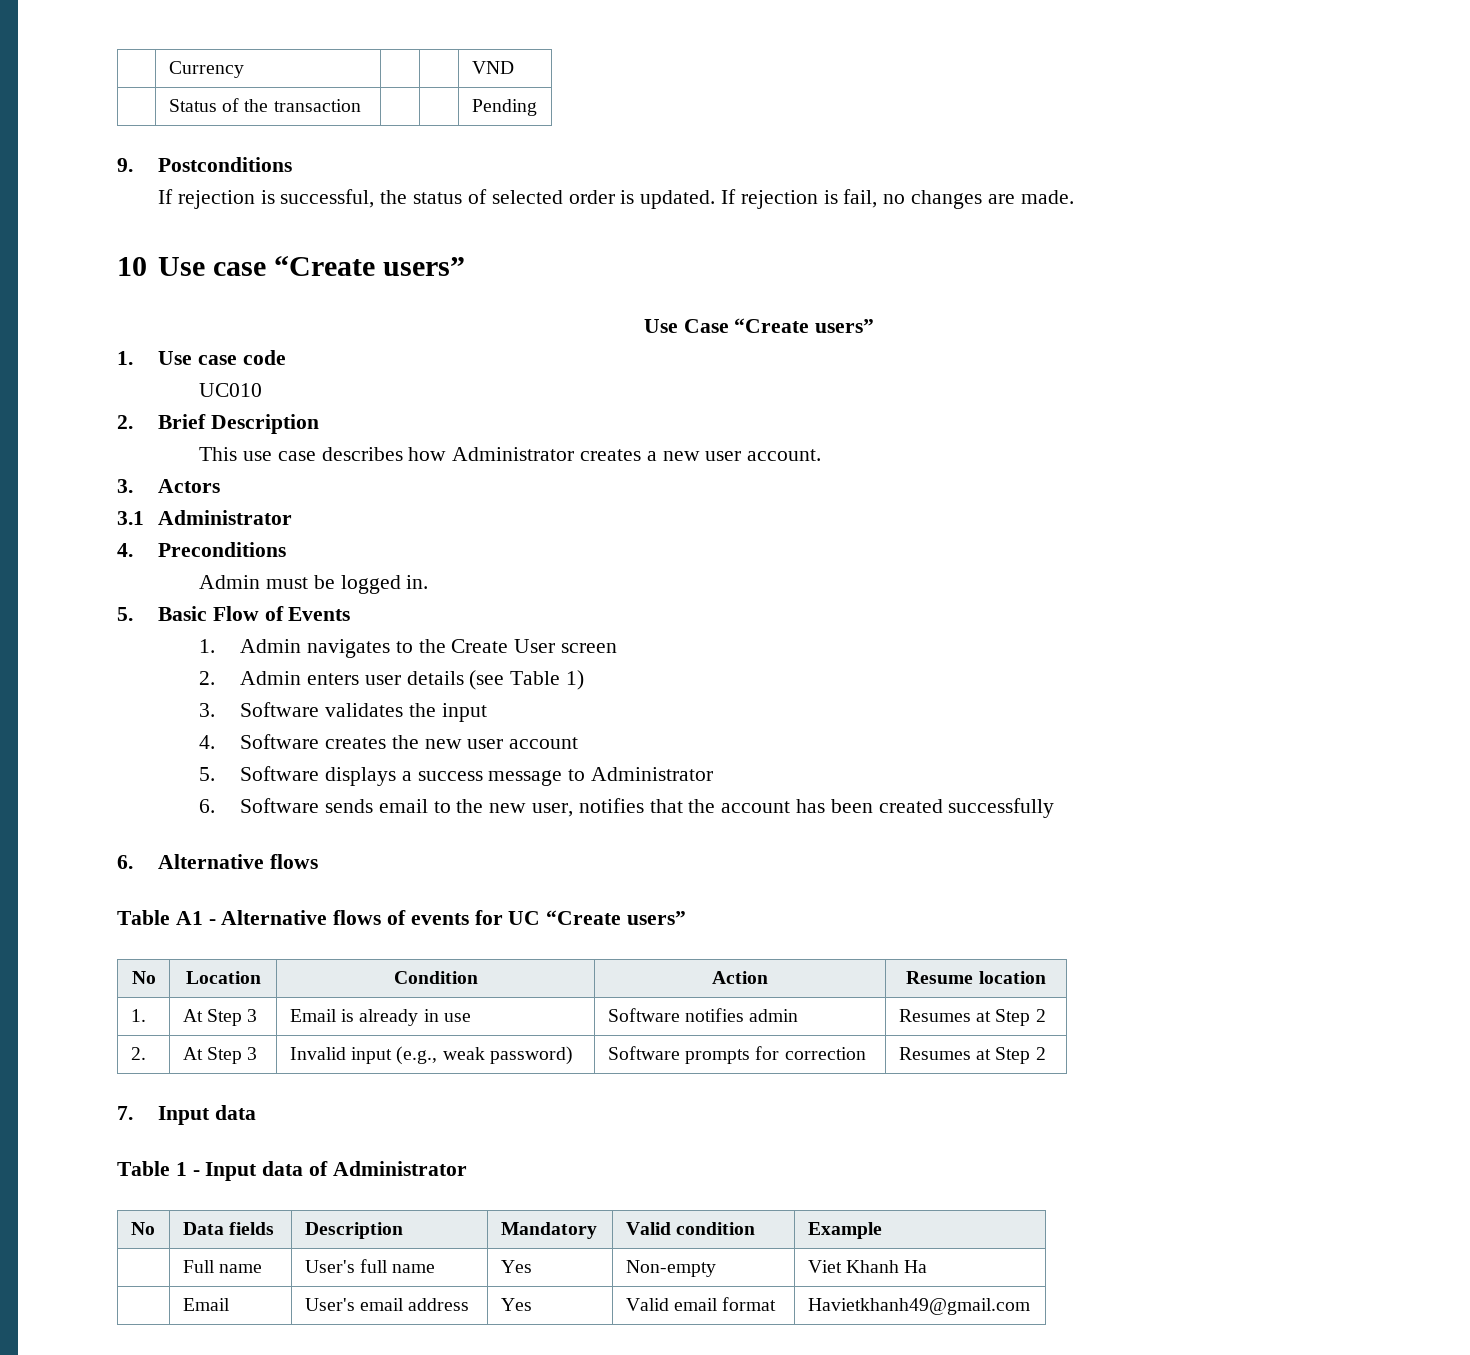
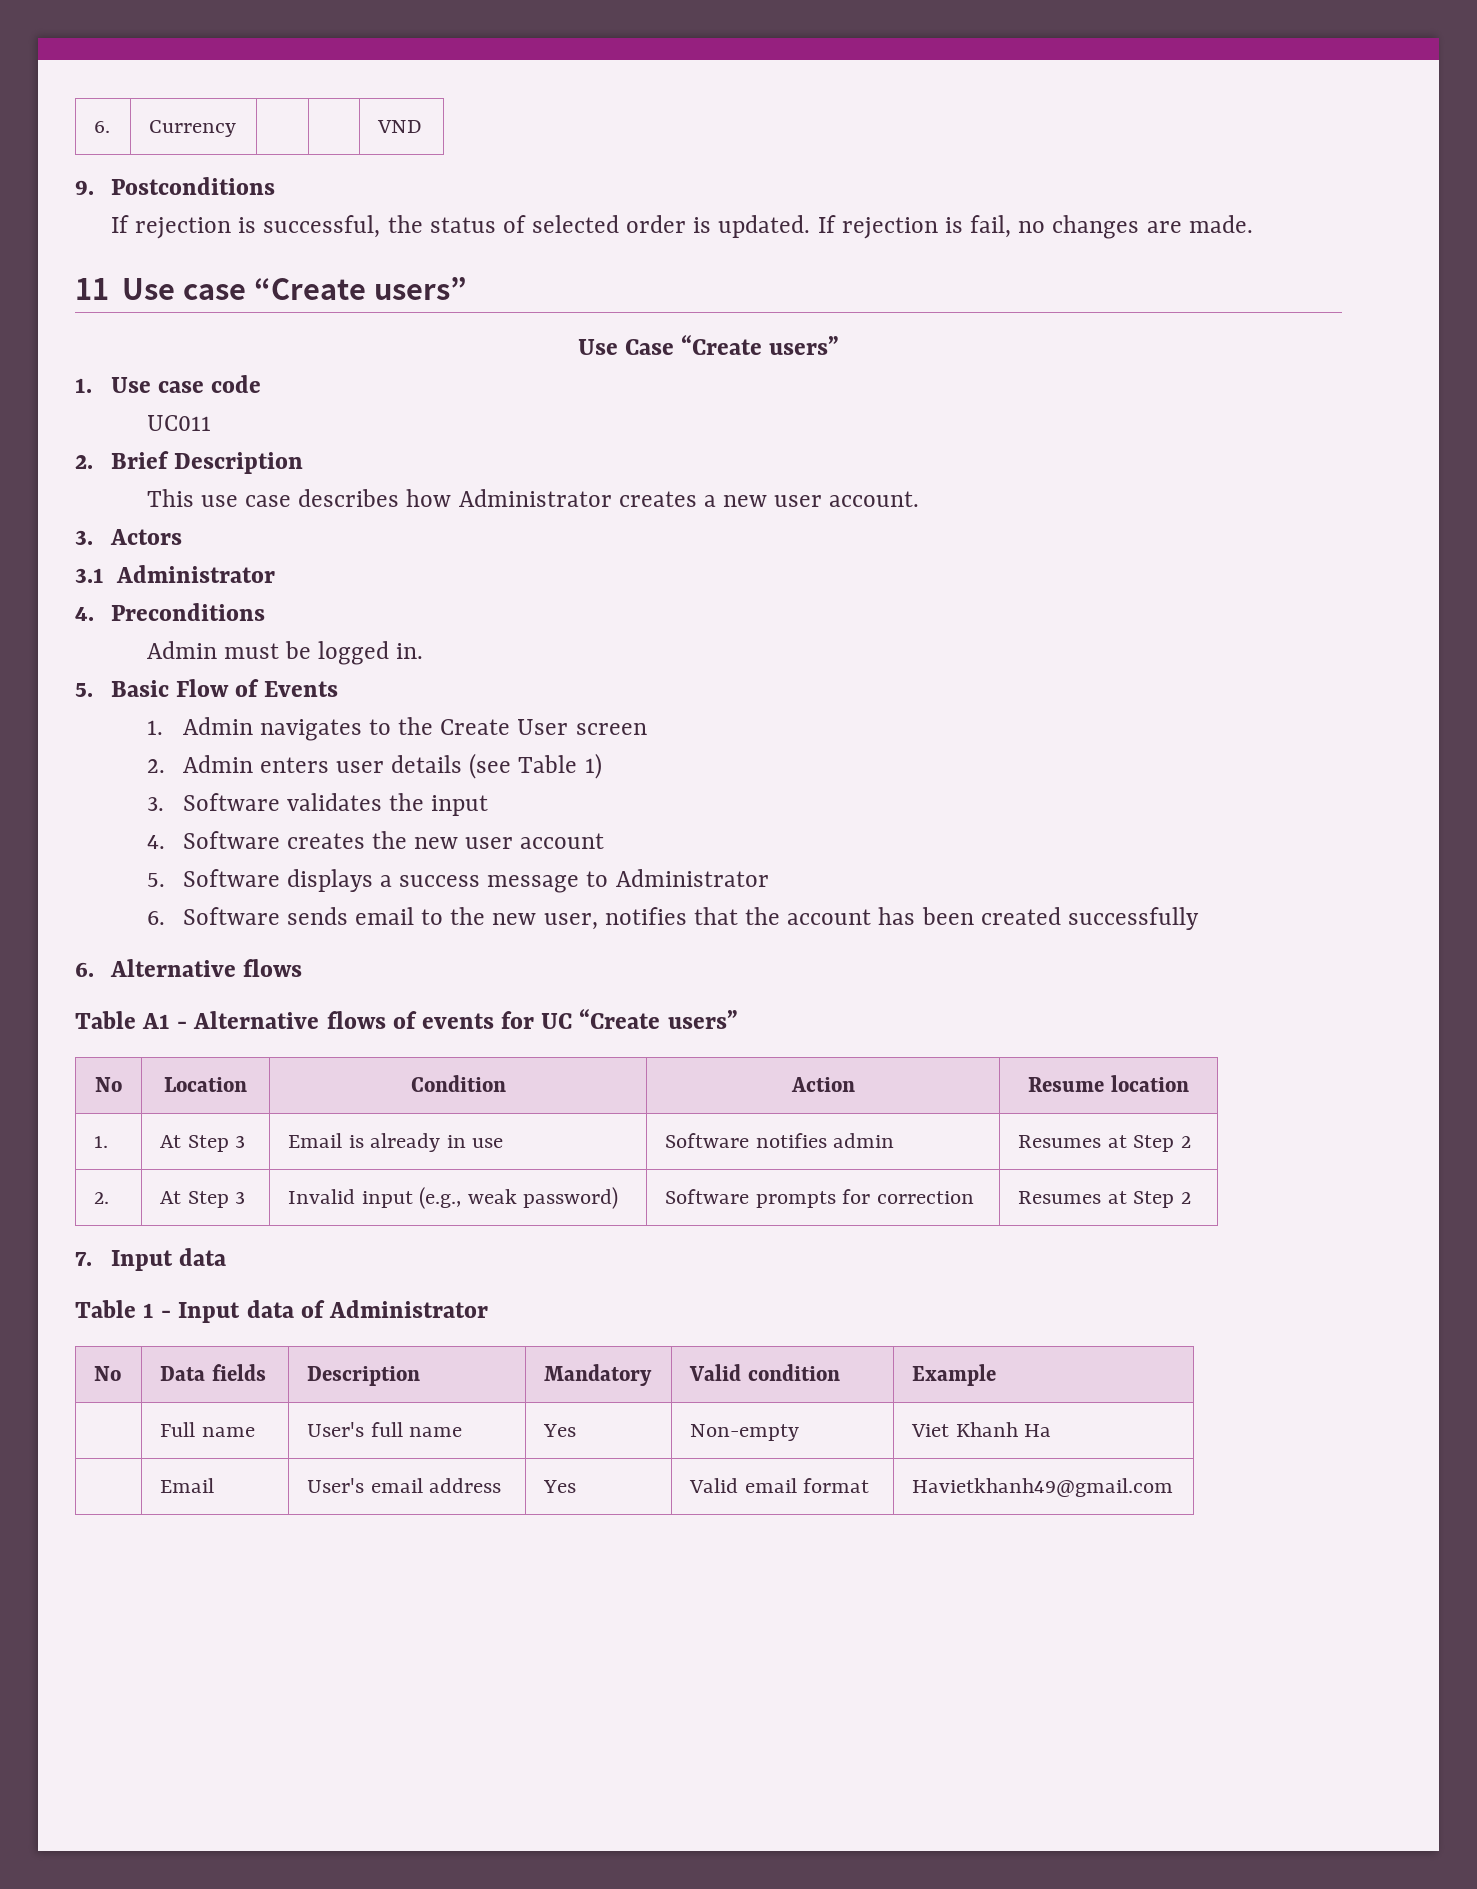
(168, 69) none -> [94,121,111,133] 6.
[168,98,361,112] [471,99,537,116] // | Status of the transaction | | | Pending -> (423, 126) none
[117,257,147,276] 10 -> [75,278,109,300] 11
[199,383,263,397] UC010 -> [146,415,211,431] UC011

